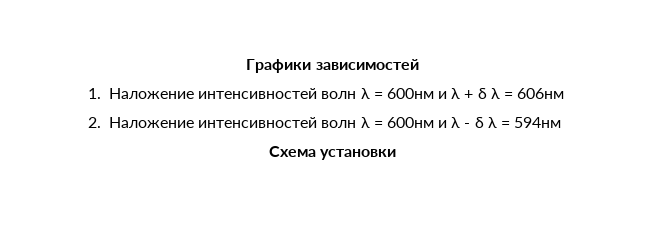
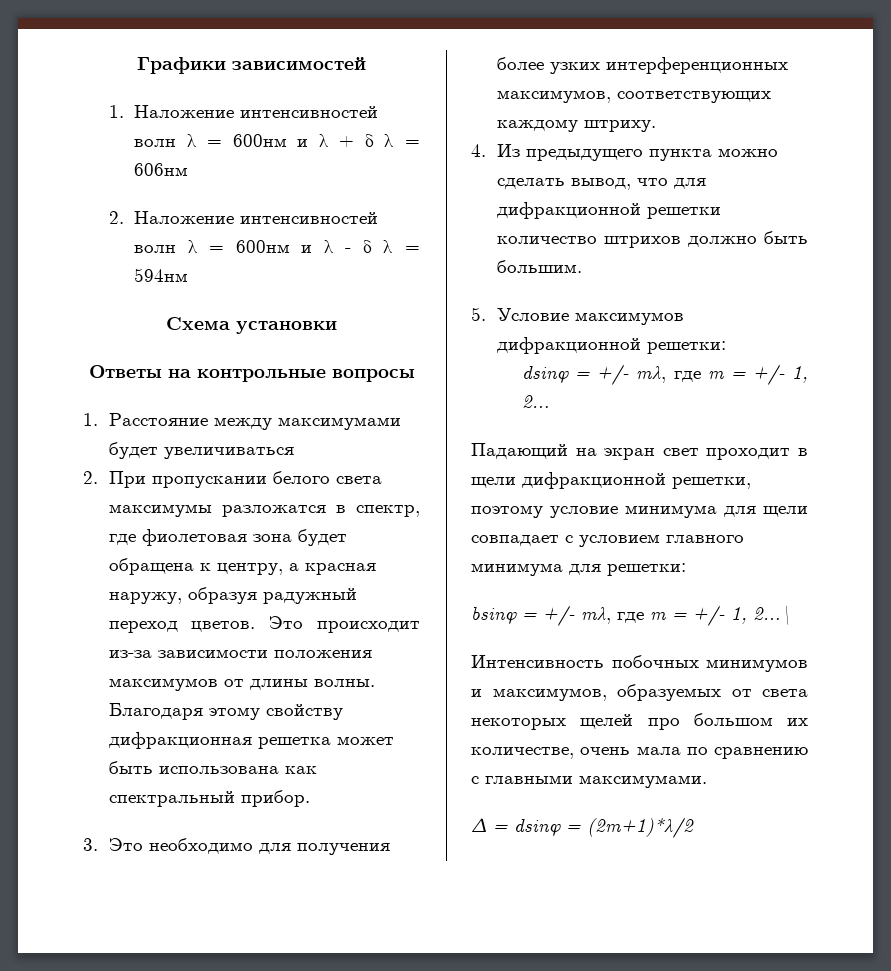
(397, 154) none -> [88,365,415,382] [83,413,401,430] [108,442,294,459] [83,471,382,488] [108,504,420,517] [108,529,347,546] [108,558,376,575] [108,587,357,604] [108,616,420,633] [108,649,372,658] [108,678,375,691] [108,703,343,720] [108,732,394,749] [108,761,317,774] [108,790,310,807] [83,838,390,855] [496,57,788,74] [496,90,771,103] [496,119,656,132] [471,144,778,161] [496,178,706,190] [496,202,721,219] [496,231,808,248] [496,260,582,273] [471,307,684,325] [496,337,726,354] [522,364,808,385] [522,395,551,408] [471,443,808,460] [471,472,751,489] [471,505,808,518] [471,534,744,547] [471,563,686,576] [471,605,791,626] [471,655,808,672] [471,684,808,701] [471,713,808,730] [471,746,808,759] [471,775,707,788] [471,817,694,838] // Ответы на контрольные вопросы // 1. Расстояние между максимумами будет увеличиваться // 2. При пропускании белого света максимумы разложатся в спектр, где фиолетовая зона будет обращена к центру, а красная наружу, образуя радужный переход цветов. Это происходит из-за зависимости положения максимумов от длины волны. Благодаря этому свойству дифракционная решетка может быть использована как спектральный прибор. // 3. Это необходимо для получения более узких интерференционных максимумов, соответствующих каждому штриху. // 4. Из предыдущего пункта можно сделать вывод, что для дифракционной решетки количество штрихов должно быть большим. // 5. Условие максимумов дифракционной решетки: // dsinφ = +/- mλ, где m = +/- 1, 2… // Падающий на экран свет проходит в щели дифракционной решетки, поэтому условие минимума для щели совпадает с условием главного минимума для решетки: // bsinφ = +/- mλ, где m = +/- 1, 2…\ // Интенсивность побочных минимумов и максимумов, образуемых от света некоторых щелей про большом их количестве, очень мала по сравнению с главными максимумами. // Δ = dsinφ = (2m+1)*λ/2

